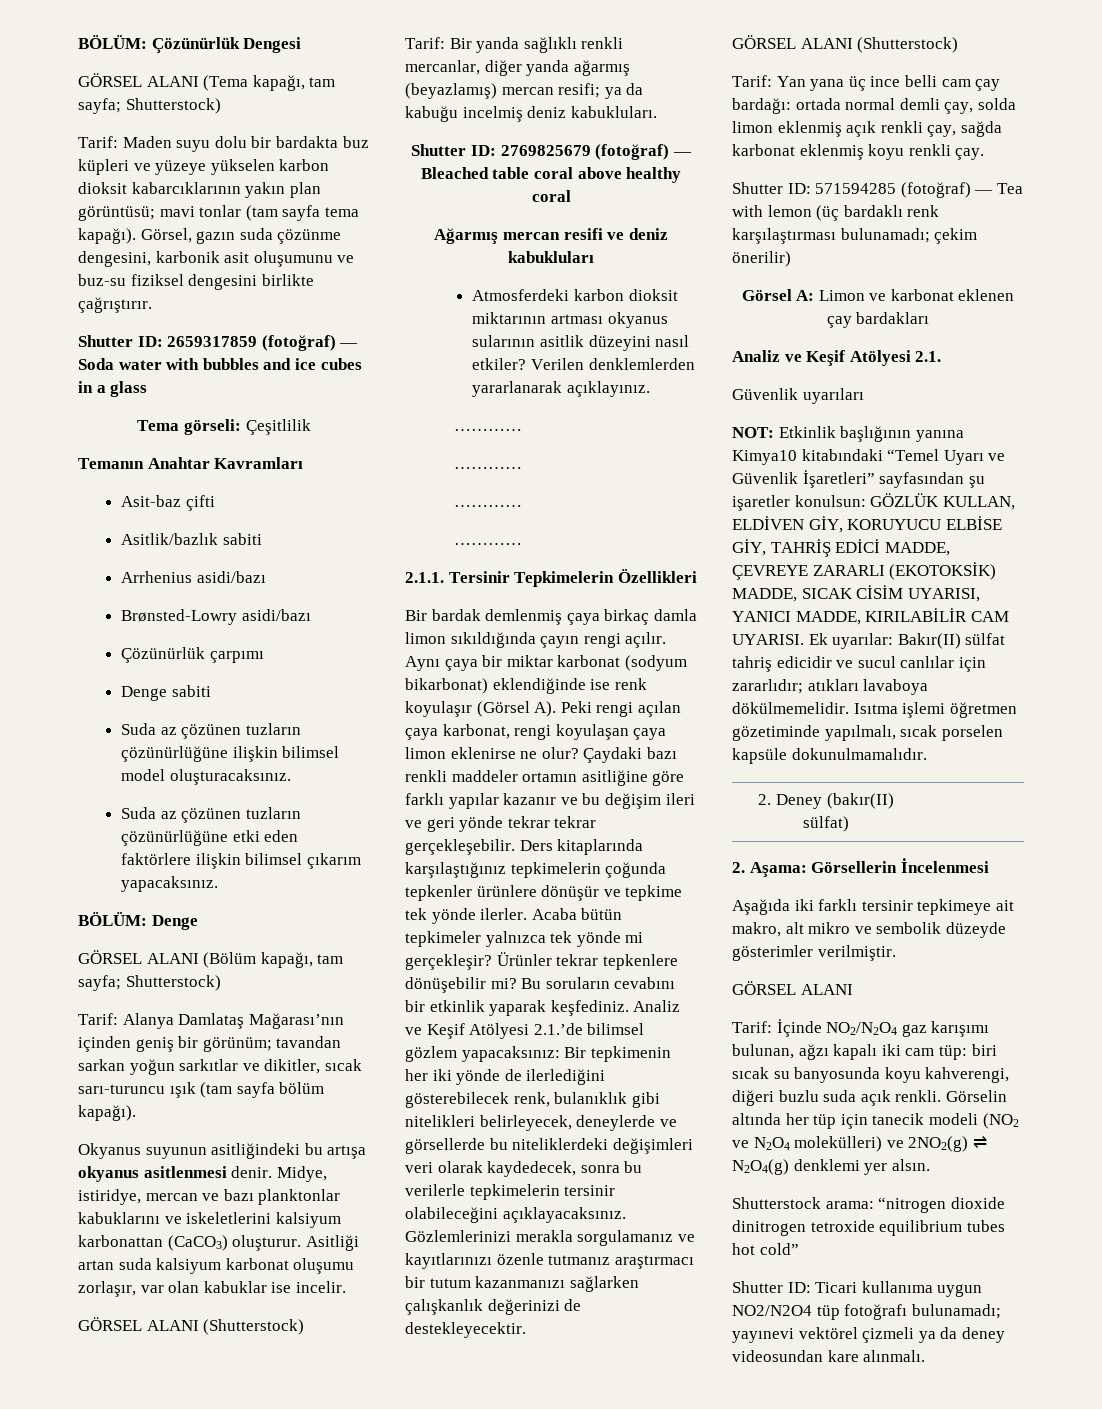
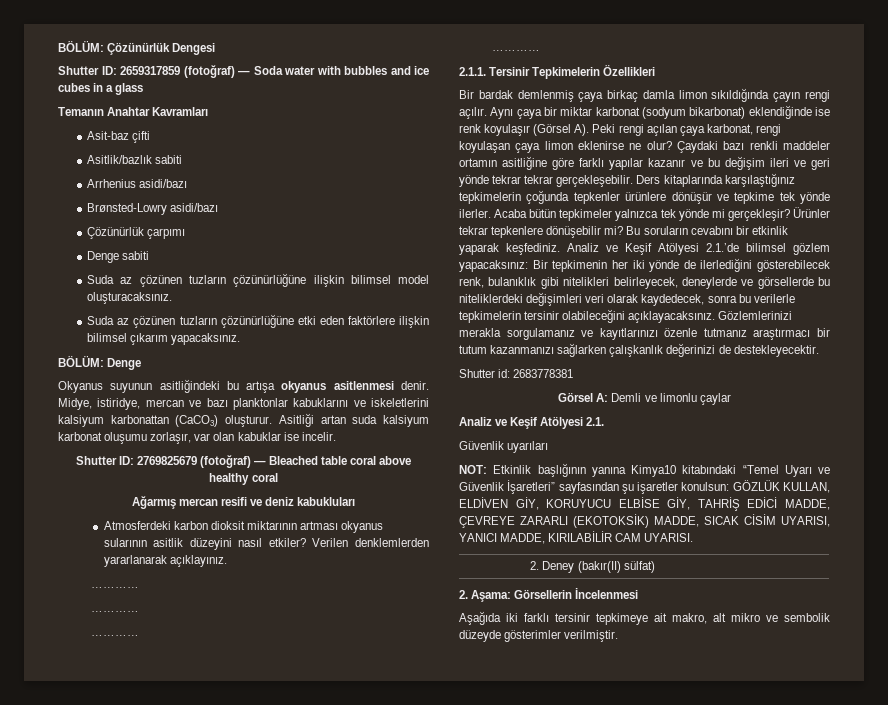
[78,73,336,91] [78,98,221,114] [78,136,369,152] [78,159,330,175] [78,182,321,198] [78,205,359,221] [78,228,342,244] [78,251,355,267] [78,274,314,290] [78,297,152,313] // GÖRSEL ALANI (Tema kapağı, tam sayfa; Shutterstock) // Tarif: Maden suyu dolu bir bardakta buz küpleri ve yüzeye yükselen karbon dioksit kabarcıklarının yakın plan görüntüsü; mavi tonlar (tam sayfa tema kapağı). Görsel, gazın suda çözünme dengesini, karbonik asit oluşumunu ve buz-su fiziksel dengesini birlikte çağrıştırır. -> (216, 49) none
[137,419,311,435] // Tema görseli: Çeşitlilik -> (144, 89) none
[78,950,344,968] [78,975,221,991] [78,1013,344,1029] [78,1036,342,1052] [78,1059,362,1075] [78,1082,325,1098] [78,1105,136,1121] // GÖRSEL ALANI (Bölüm kapağı, tam sayfa; Shutterstock) // Tarif: Alanya Damlataş Mağarası’nın içinden geniş bir görünüm; tavandan sarkan yoğun sarkıtlar ve dikitler, sıcak sarı-turuncu ışık (tam sayfa bölüm kapağı). -> (142, 364) none
[78,1317,305,1335] [405,37,624,53] [405,60,630,76] [405,83,644,99] [405,106,657,122] // GÖRSEL ALANI (Shutterstock) // Tarif: Bir yanda sağlıklı renkli mercanlar, diğer yanda ağarmış (beyazlamış) mercan resifi; ya da kabuğu incelmiş deniz kabukluları. -> (336, 436) none
[732,35,959,53] [732,75,1001,91] [732,98,1016,114] [732,121,1002,137] [732,144,985,160] [732,182,1023,198] [732,205,940,221] [732,228,978,244] [732,251,791,267] [741,289,1015,301] [826,312,930,328] GÖRSEL ALANI (Shutterstock) // Tarif: Yan yana üç ince belli cam çay bardağı: ortada normal demli çay, solda limon eklenmiş açık renkli çay, sağda karbonat eklenmiş koyu renkli çay. // Shutter ID: 571594285 (fotoğraf) — Tea with lemon (üç bardaklı renk karşılaştırması bulunamadı; çekim önerilir) // Görsel A: Limon ve karbonat eklenen çay bardakları -> [459,369,574,378] [558,392,731,405] Shutter id: 2683778381 // Görsel A: Demli ve limonlu çaylar
[808,633,1006,649] [732,656,986,672] [732,679,929,695] [732,702,1017,718] [732,725,1003,741] [732,748,927,764] Ek uyarılar: Bakır(II) sülfat tahriş edicidir ve sucul canlılar için zararlıdır; atıkları lavaboya dökülmemelidir. Isıtma işlemi öğretmen gözetiminde yapılmalı, sıcak porselen kapsüle dokunulmamalıdır. -> (694, 537) none
[732,981,853,995] [732,1019,990,1037] [732,1044,997,1060] [732,1067,1010,1083] [732,1090,1007,1106] [732,1113,1019,1129] [732,1136,987,1152] [732,1159,930,1175] [732,1197,1005,1213] [732,1220,1005,1236] [732,1243,799,1255] [732,1281,983,1297] [732,1304,1001,1320] [732,1327,1005,1343] [732,1350,926,1362] // GÖRSEL ALANI // Tarif: İçinde NO2/N2O4 gaz karışımı bulunan, ağzı kapalı iki cam tüp: biri sıcak su banyosunda koyu kahverengi, diğeri buzlu suda açık renkli. Görselin altında her tüp için tanecik modeli (NO2 ve N2O4 molekülleri) ve 2NO2(g) ⇌ N2O4(g) denklemi yer alsın. // Shutterstock arama: “nitrogen dioxide dinitrogen tetroxide equilibrium tubes hot cold” // Shutter ID: Ticari kullanıma uygun NO2/N2O4 tüp fotoğrafı bulunamadı; yayınevi vektörel çizmeli ya da deney videosundan kare alınmalı. -> (619, 636) none

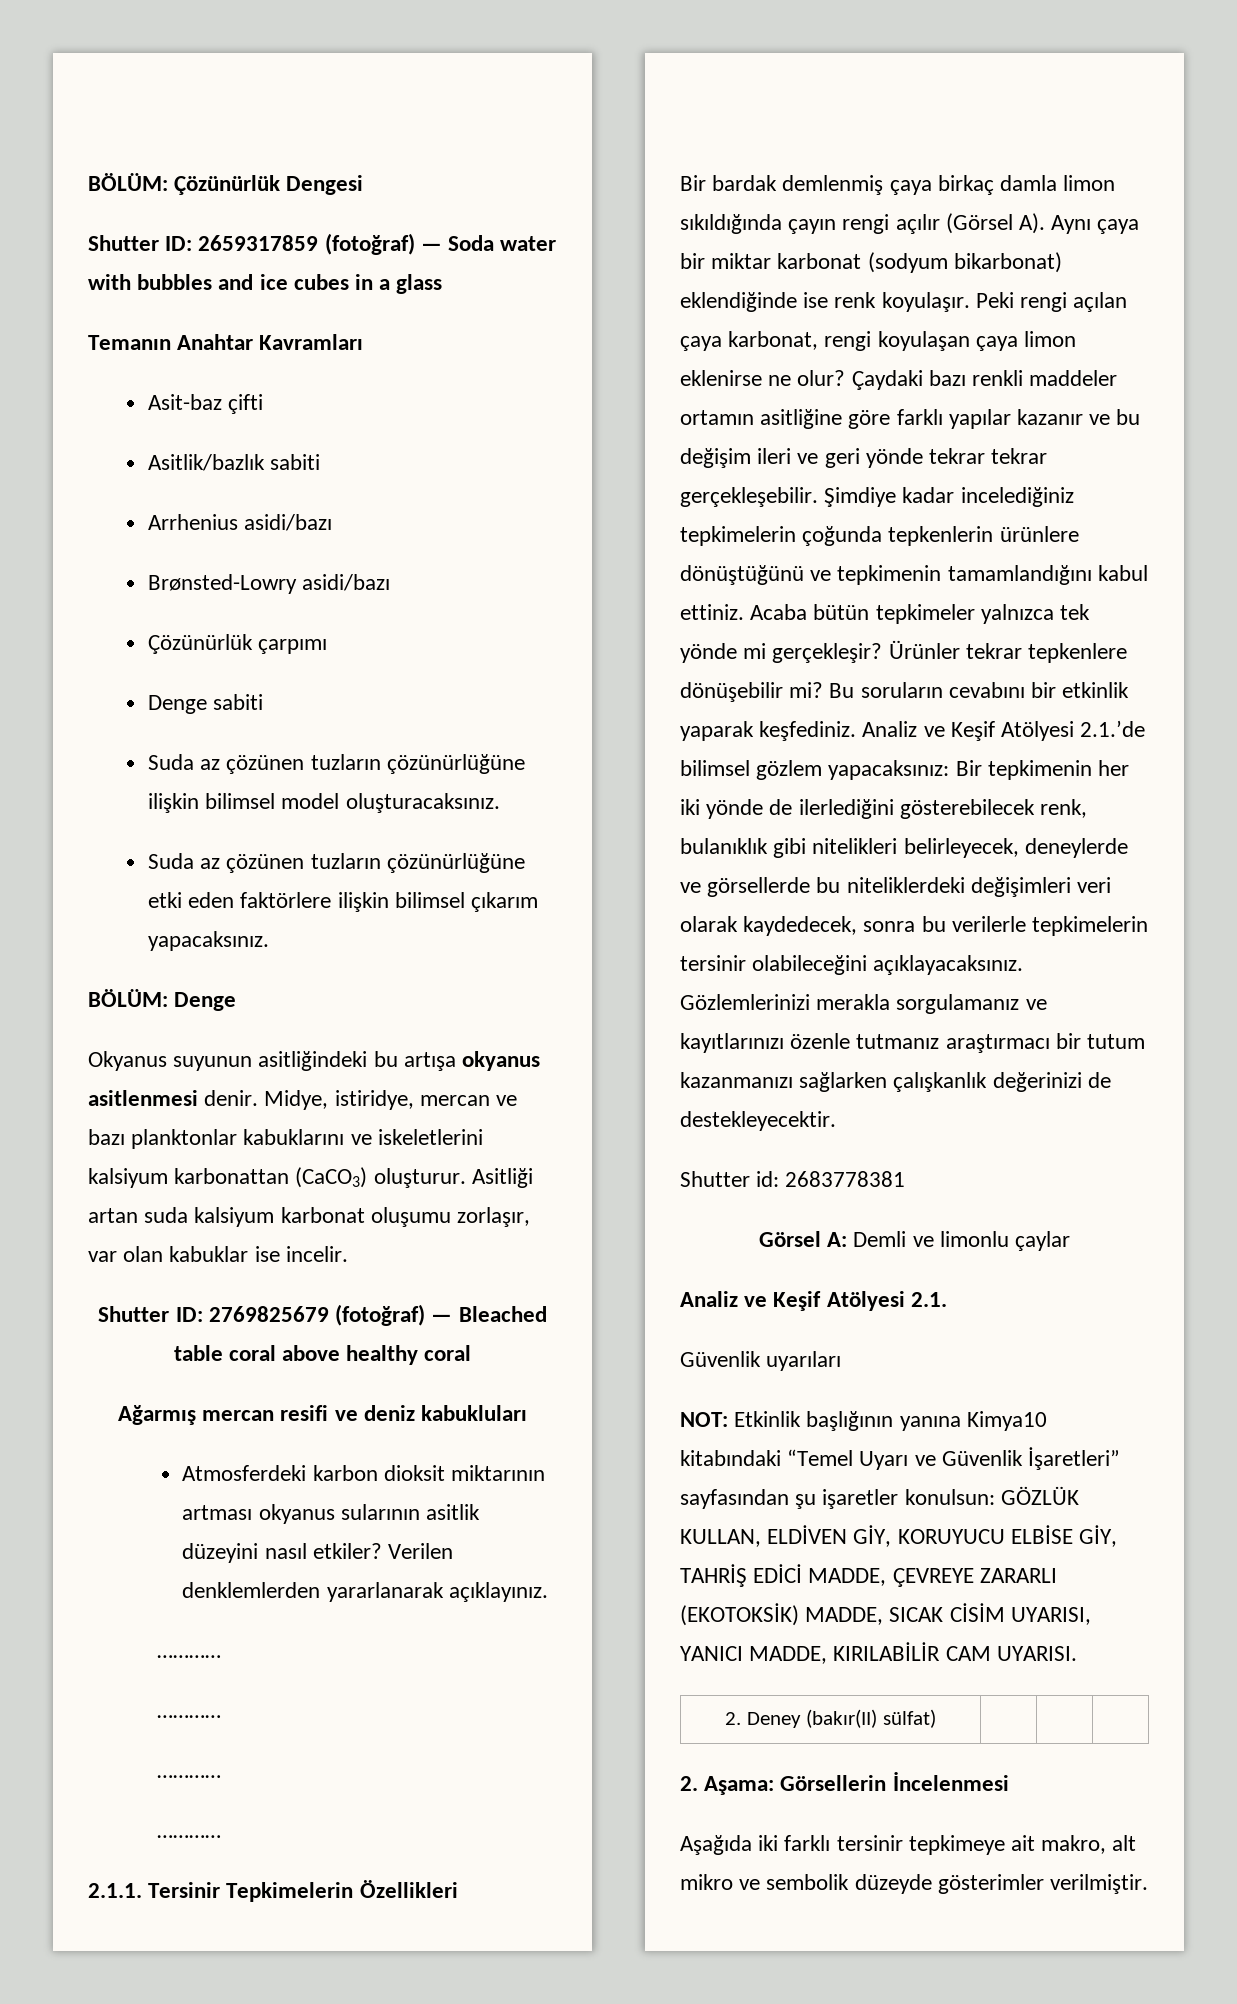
[459,107,487,119] açılır. -> [895,213,1046,234] açılır (Görsel A).
[484,124,590,136] koyulaşır (Görsel A). -> [881,292,970,312] koyulaşır.
[636,173,795,187] [459,190,830,204] [459,209,491,218] Ders kitaplarında karşılaştığınız tepkimelerin çoğunda tepkenler ürünlere dönüşür ve tepkime tek yönde ilerler. -> [824,487,1074,507] [680,526,1079,546] [680,565,1148,585] [680,604,744,620] Şimdiye kadar incelediğiniz tepkimelerin çoğunda tepkenlerin ürünlere dönüştüğünü ve tepkimenin tamamlandığını kabul ettiniz.

